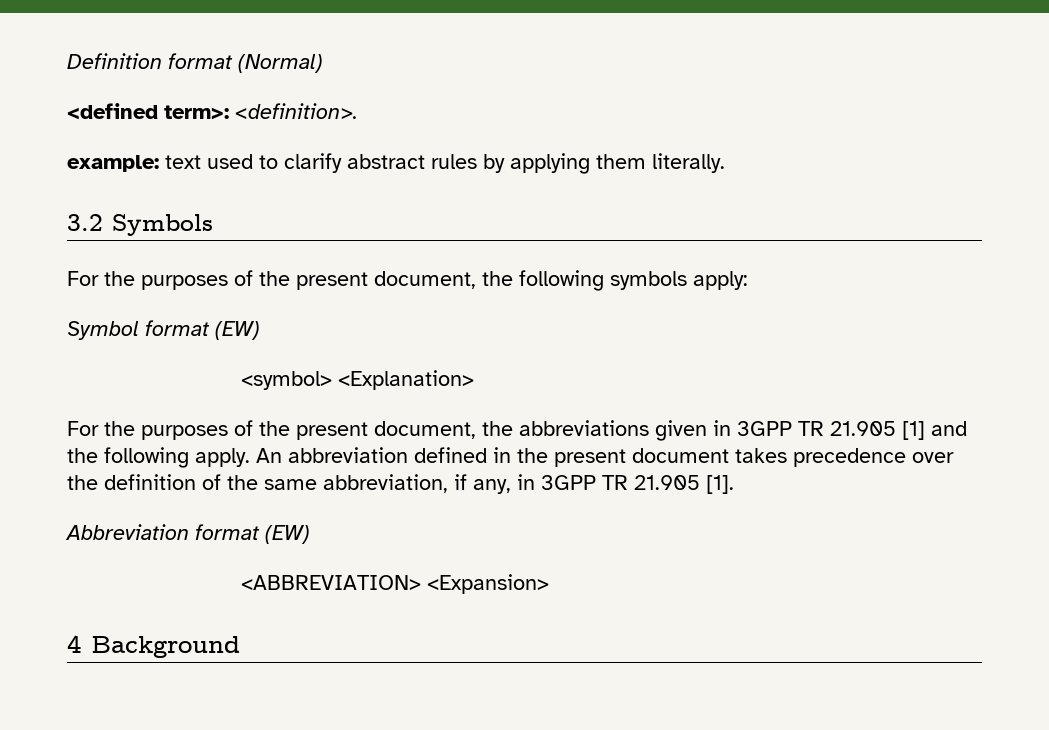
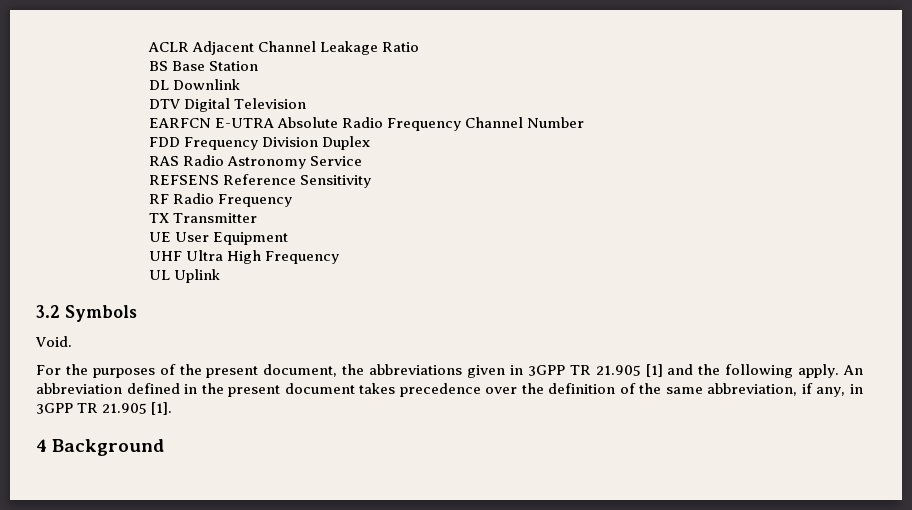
[67,53,323,73] [67,103,358,120] [67,153,725,174] [67,214,213,236] [67,270,748,291] [67,320,260,340] [240,370,474,390] Definition format (Normal) // <defined term>: <definition>. // example: text used to clarify abstract rules by applying them literally. // 3.2 Symbols // For the purposes of the present document, the following symbols apply: // Symbol format (EW) // <symbol> <Explanation> -> [148,41,420,55] [149,61,259,71] [149,79,241,90] [149,98,307,112] [149,117,585,131] [149,136,371,150] [149,155,363,169] [149,174,372,188] [149,193,293,207] [149,213,258,223] [149,232,289,245] [149,250,340,264] [149,269,221,283] [36,305,137,322] [35,336,72,347] ACLR Adjacent Channel Leakage Ratio // BS Base Station // DL Downlink // DTV Digital Television // EARFCN E-UTRA Absolute Radio Frequency Channel Number // FDD Frequency Division Duplex // RAS Radio Astronomy Service // REFSENS Reference Sensitivity // RF Radio Frequency // TX Transmitter // UE User Equipment // UHF Ultra High Frequency // UL Uplink // 3.2 Symbols // Void.
[65,524,310,544] [240,574,549,594] // Abbreviation format (EW) // <ABBREVIATION> <Expansion> -> (173, 408) none

